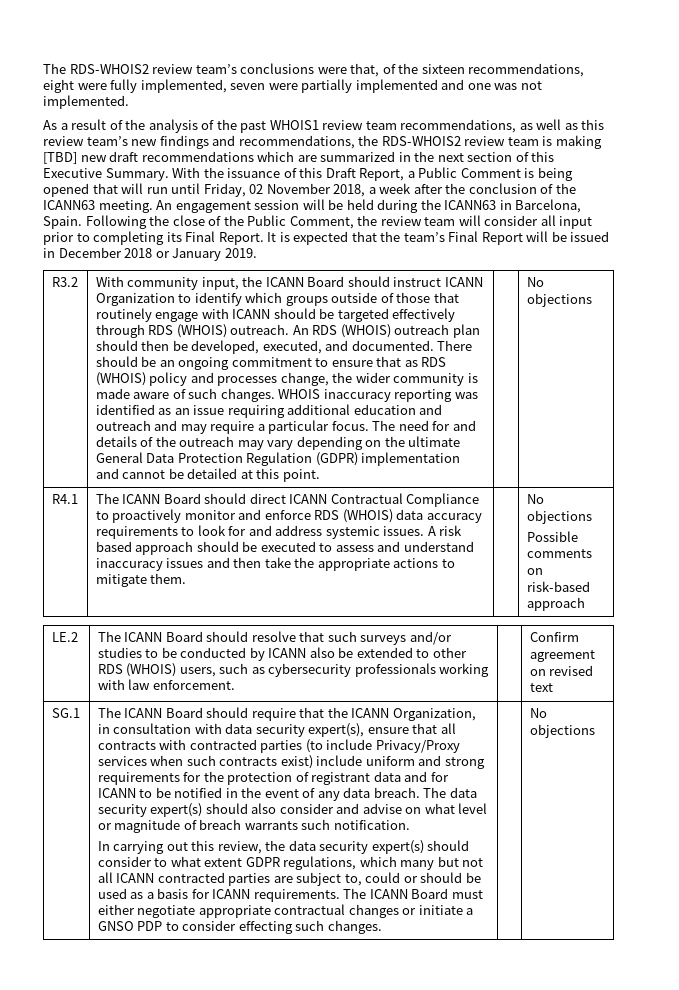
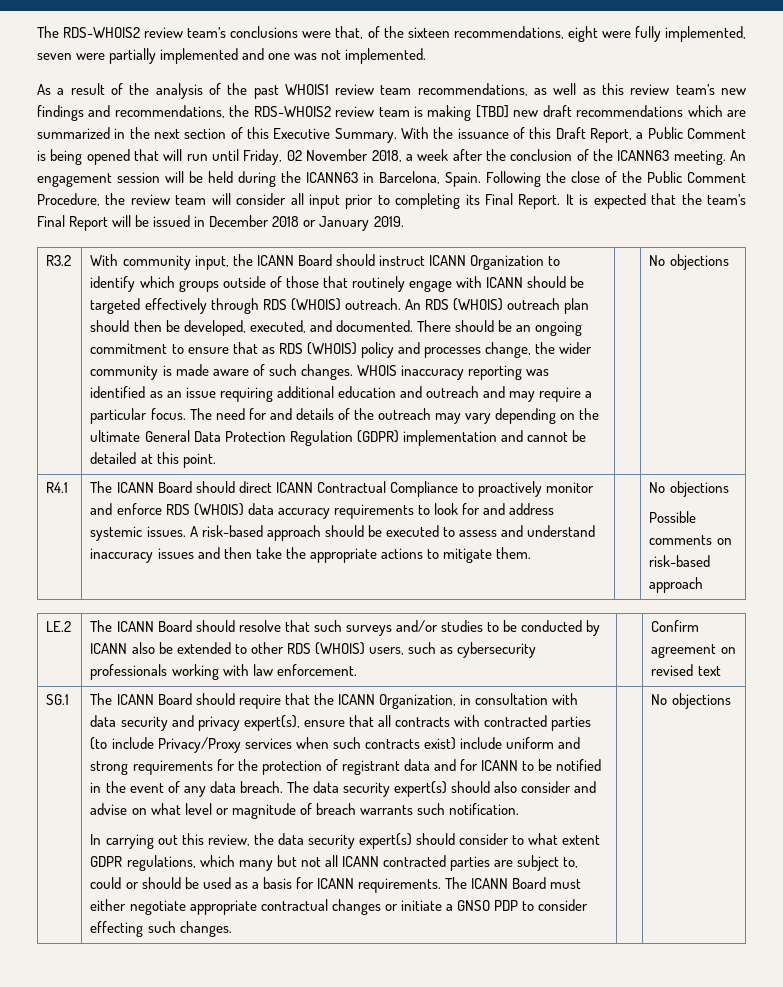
[289,216,354,229] Comment, -> [687,172,747,183] [37,193,100,206] Comment Procedure,
[439,525,463,536] [95,541,132,552] risk based -> [201,525,263,537] risk-based
(305, 730) none -> [171,715,240,731] and privacy

